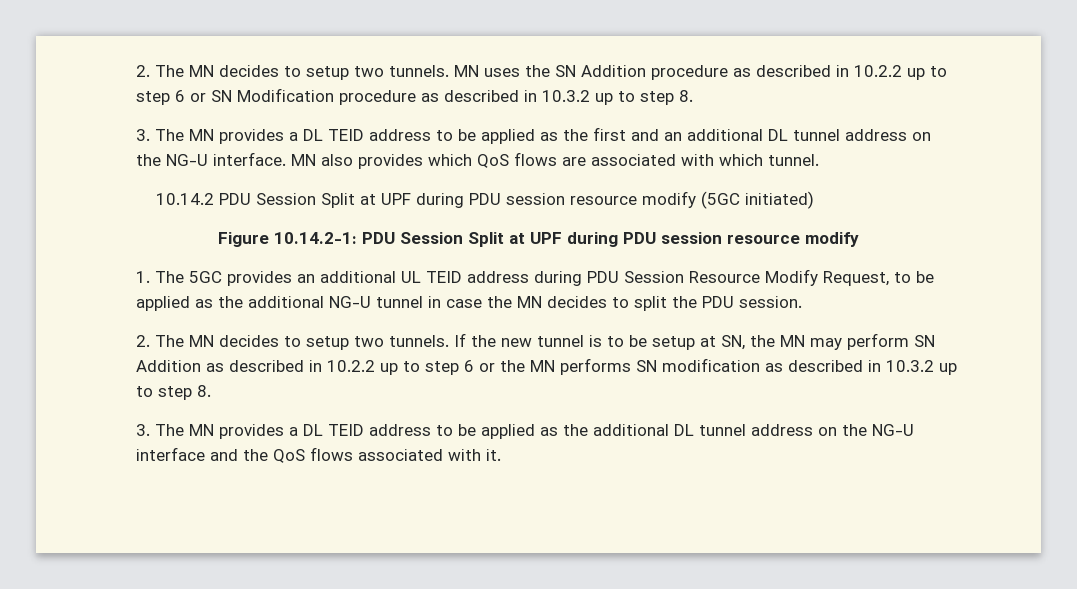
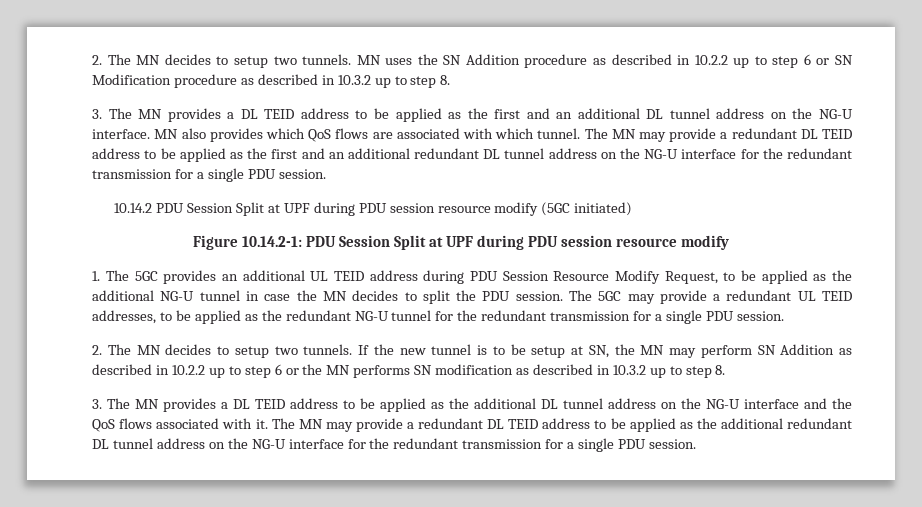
(820, 160) none -> [584,128,852,142] [92,148,853,162] [92,168,326,182] The MN may provide a redundant DL TEID address to be applied as the first and an additional redundant DL tunnel address on the NG-U interface for the redundant transmission for a single PDU session.
(803, 302) none -> [568,290,853,304] [92,310,784,324] The 5GC may provide a redundant UL TEID addresses, to be applied as the redundant NG-U tunnel for the redundant transmission for a single PDU session.
(502, 455) none -> [271,418,852,432] [92,438,696,452] The MN may provide a redundant DL TEID address to be applied as the additional redundant DL tunnel address on the NG-U interface for the redundant transmission for a single PDU session.

